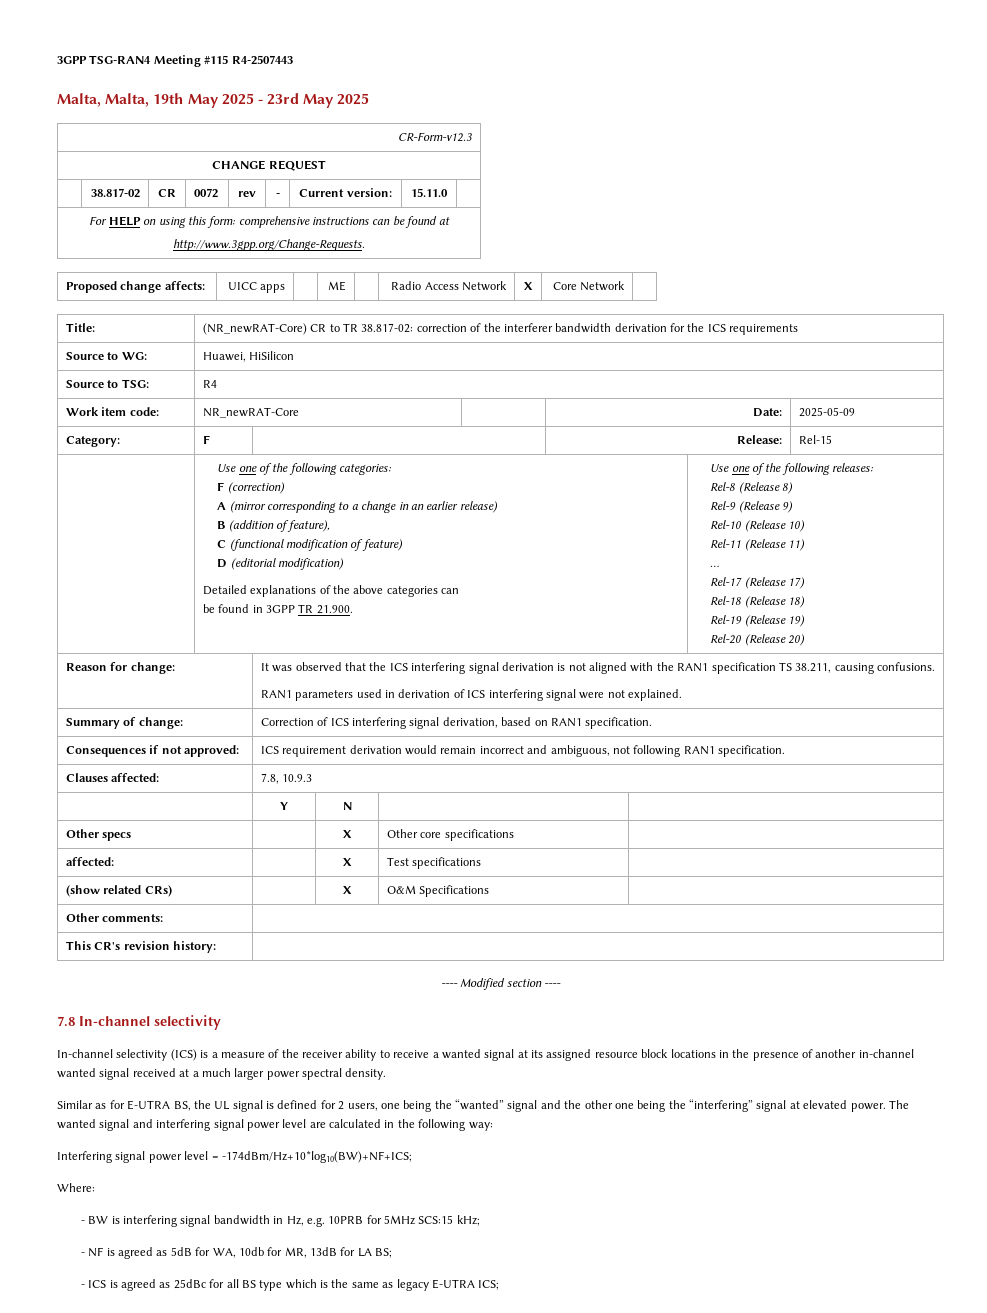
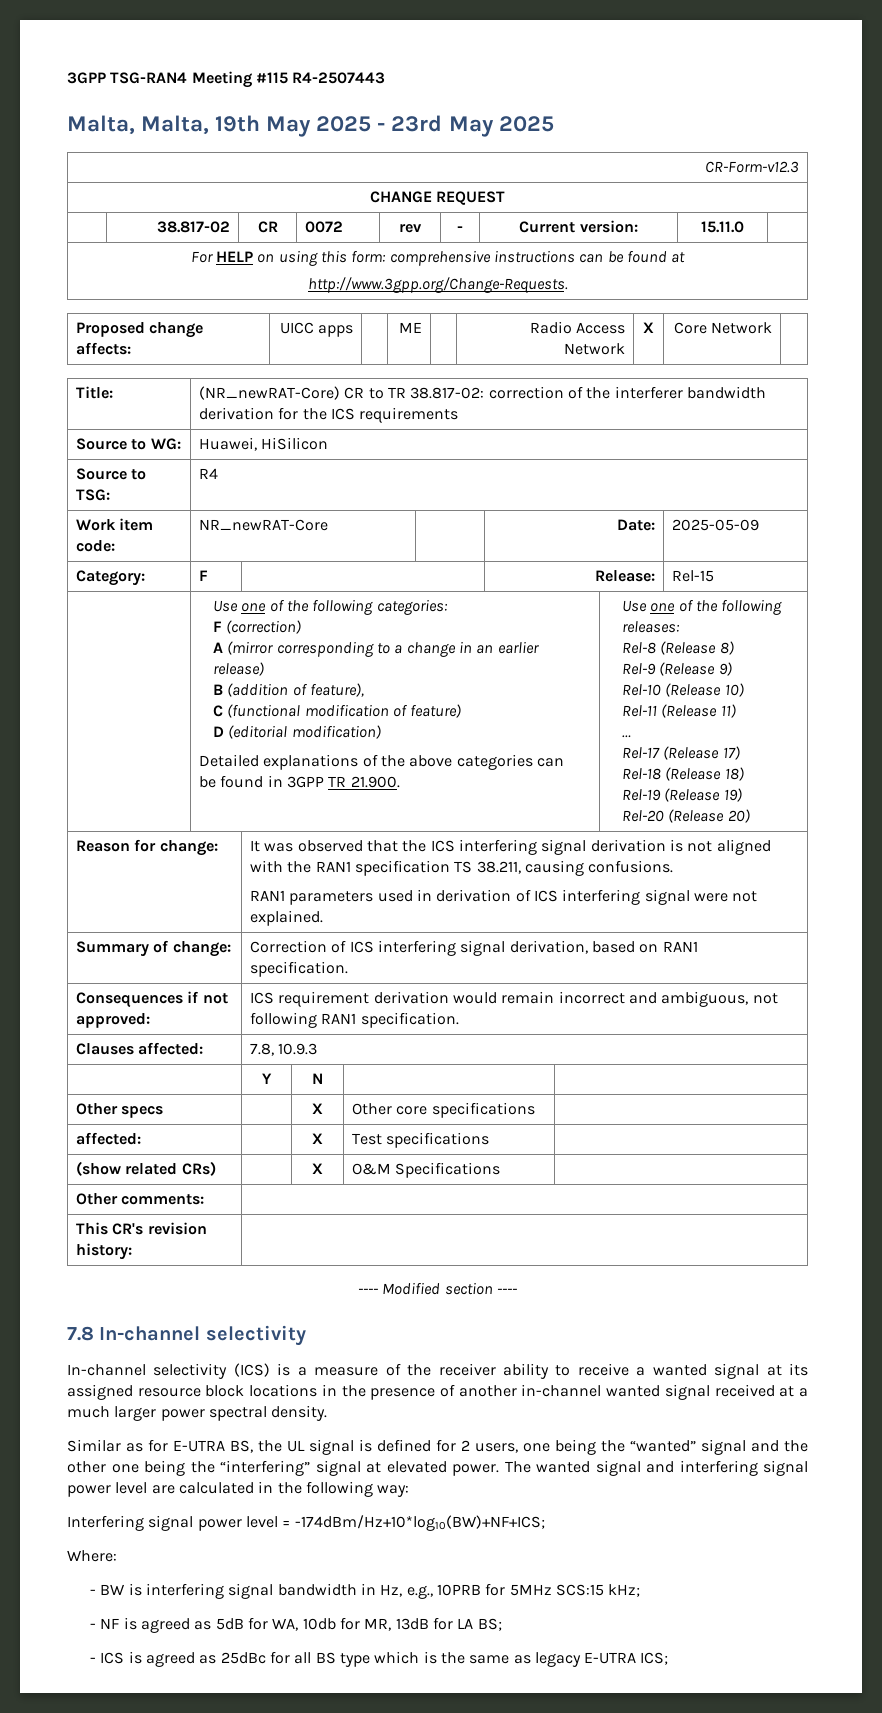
[306,1217,325,1227] e.g. -> [406,1585,433,1599] e.g.,

